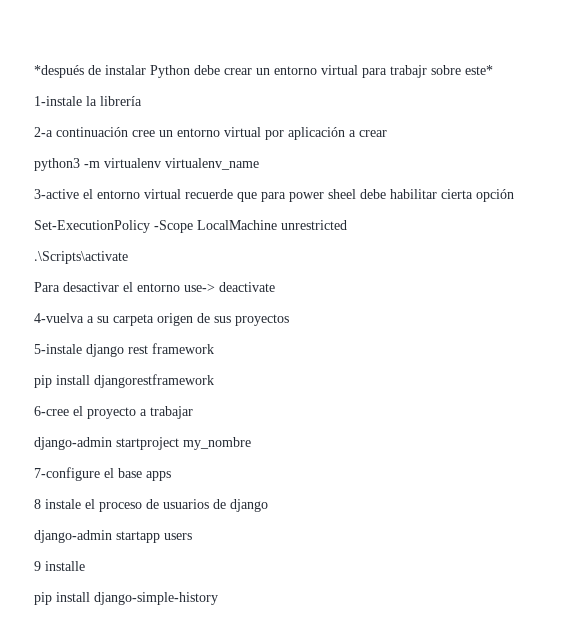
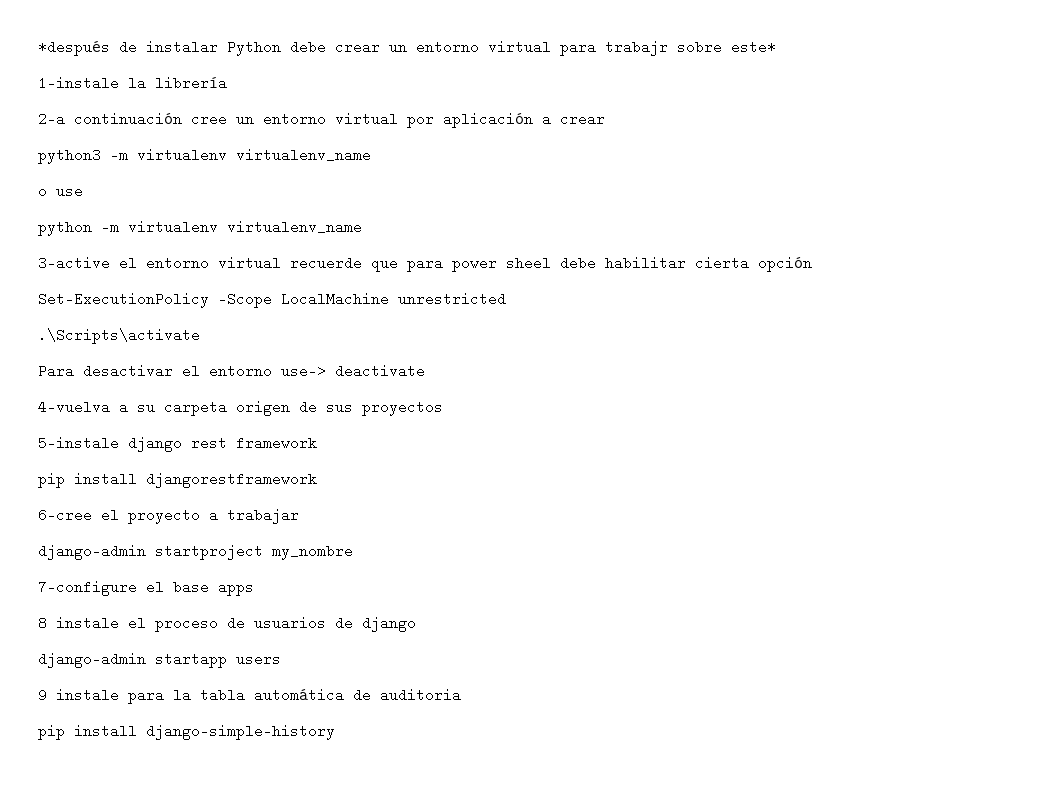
(259, 164) none -> [38,184,83,198] [38,220,362,236] // o use // python -m virtualenv virtualenv_name
[45,561,85,571] installe -> [56,688,461,704] instale para la tabla automática de auditoria

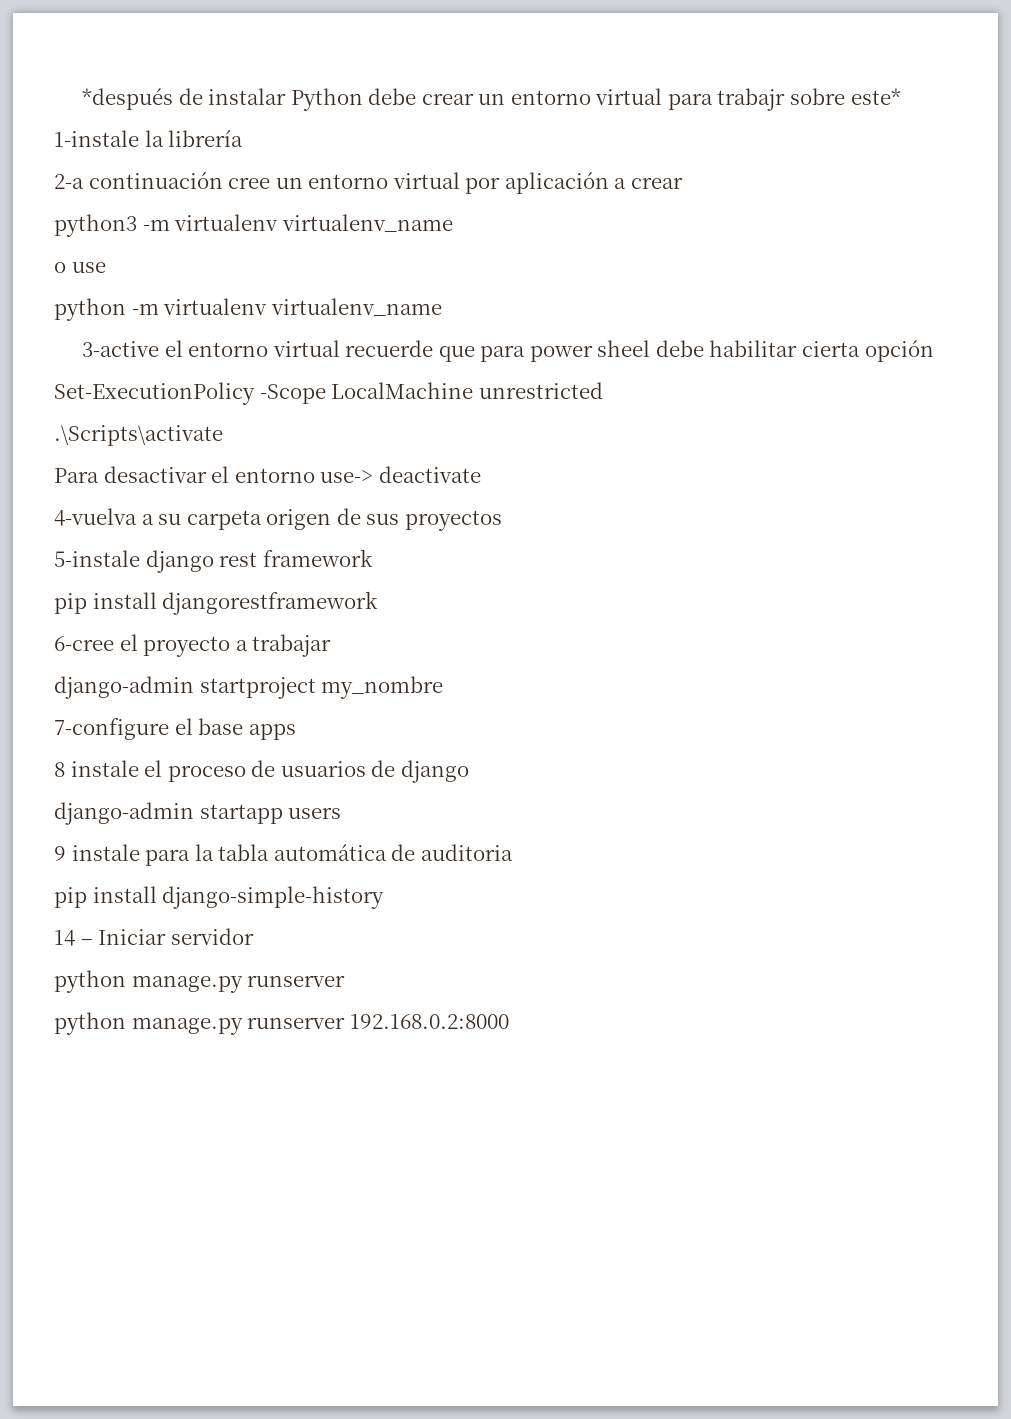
(335, 732) none -> [54,928,254,946] [54,970,346,993] [54,1012,509,1035] // 14 – Iniciar servidor // python manage.py runserver // python manage.py runserver 192.168.0.2:8000

